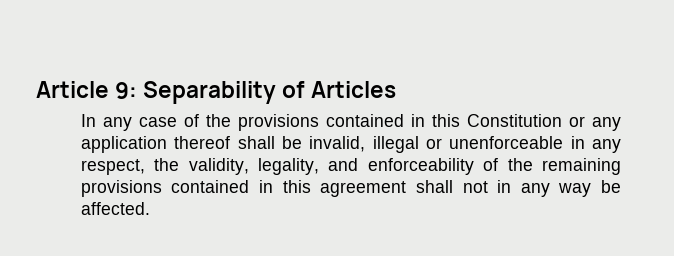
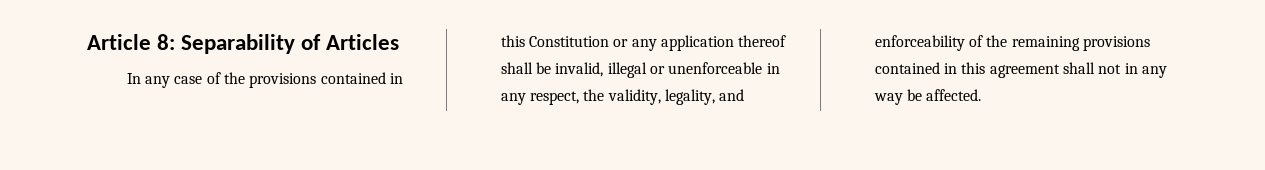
[115,82,138,99] 9: -> [157,34,176,50] 8:

